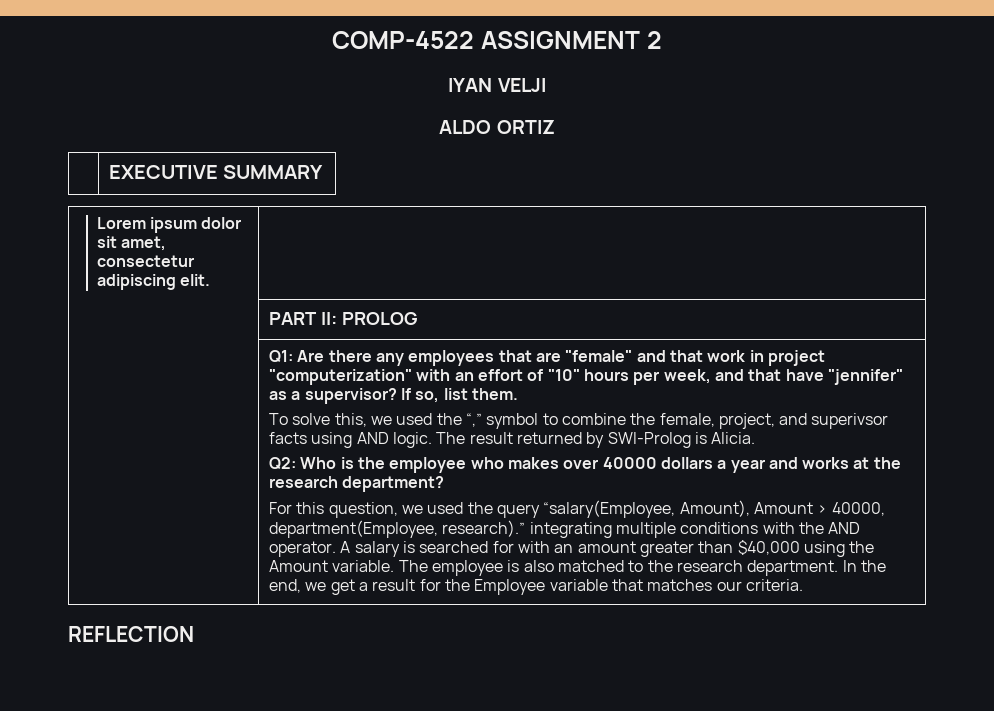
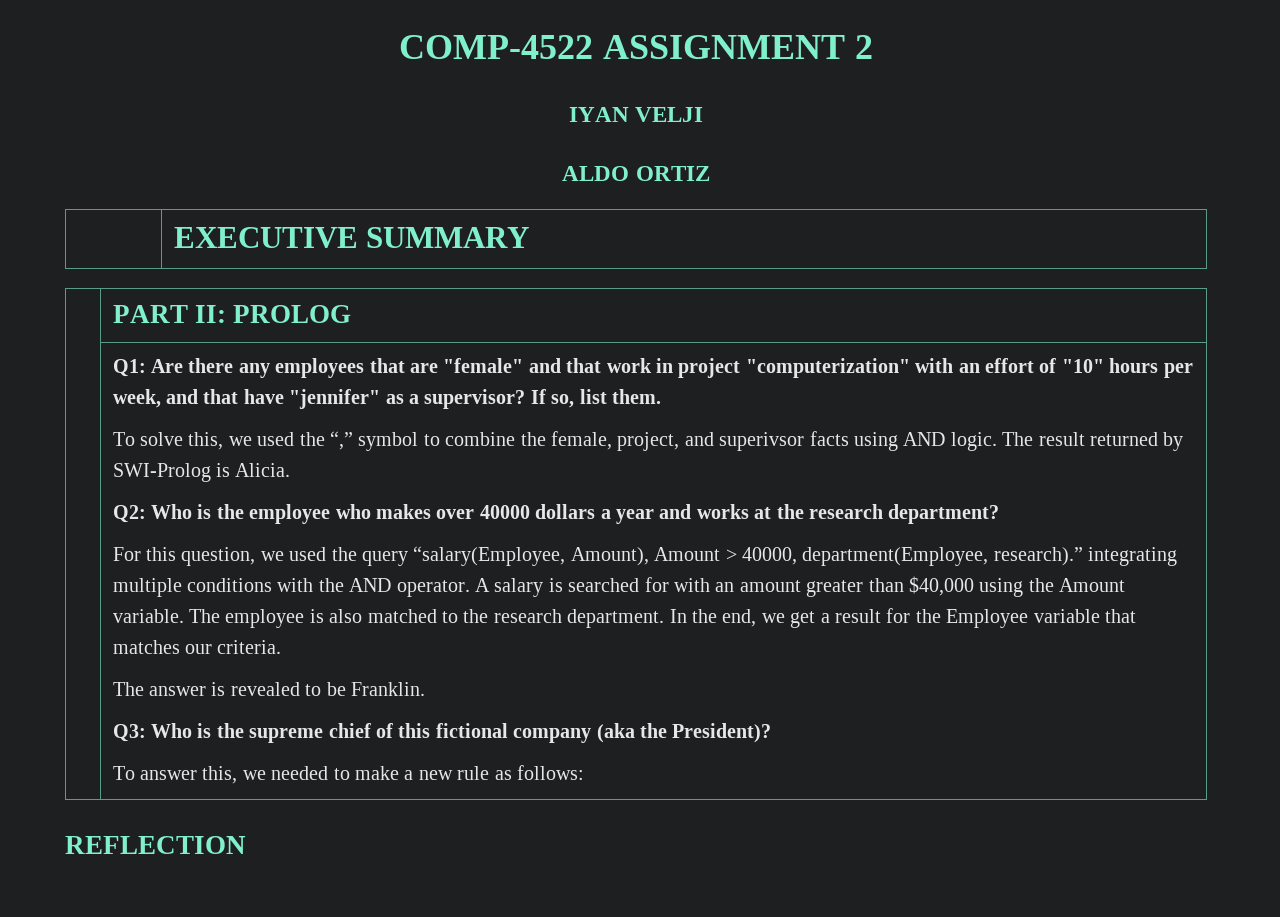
[96,217,242,233] [96,236,167,251] [96,255,194,267] [96,274,211,290] // Lorem ipsum dolor sit amet, consectetur adipiscing elit. | -> (529, 237) none
(803, 585) none -> [112,682,425,696] [112,723,772,743] [112,765,584,784] // The answer is revealed to be Franklin. // Q3: Who is the supreme chief of this fictional company (aka the President)? // To answer this, we needed to make a new rule as follows:

